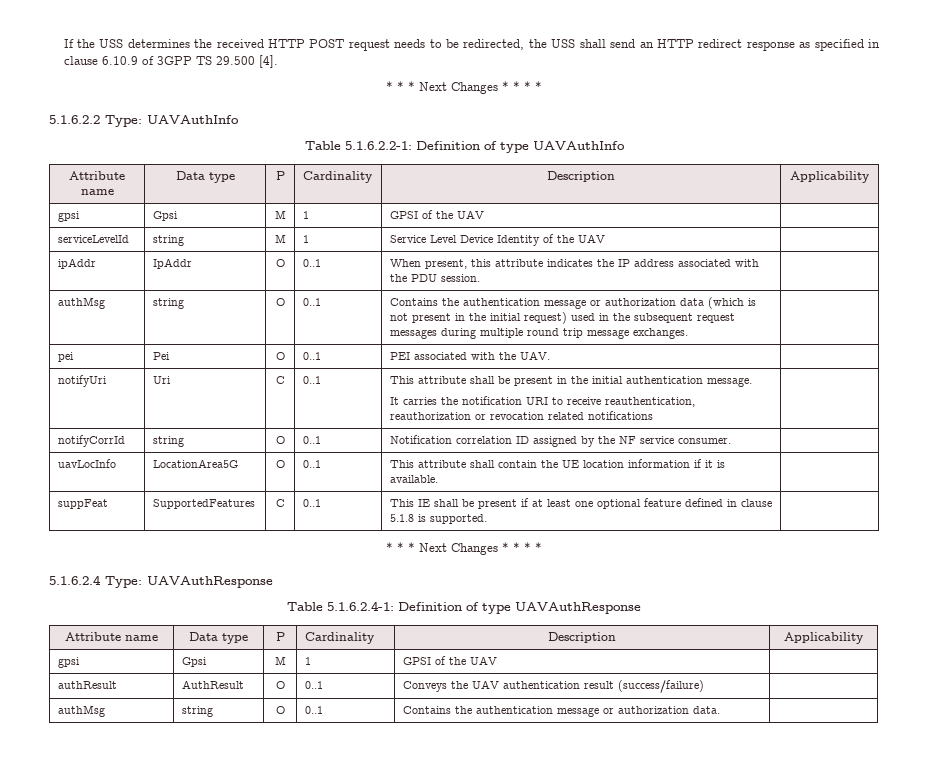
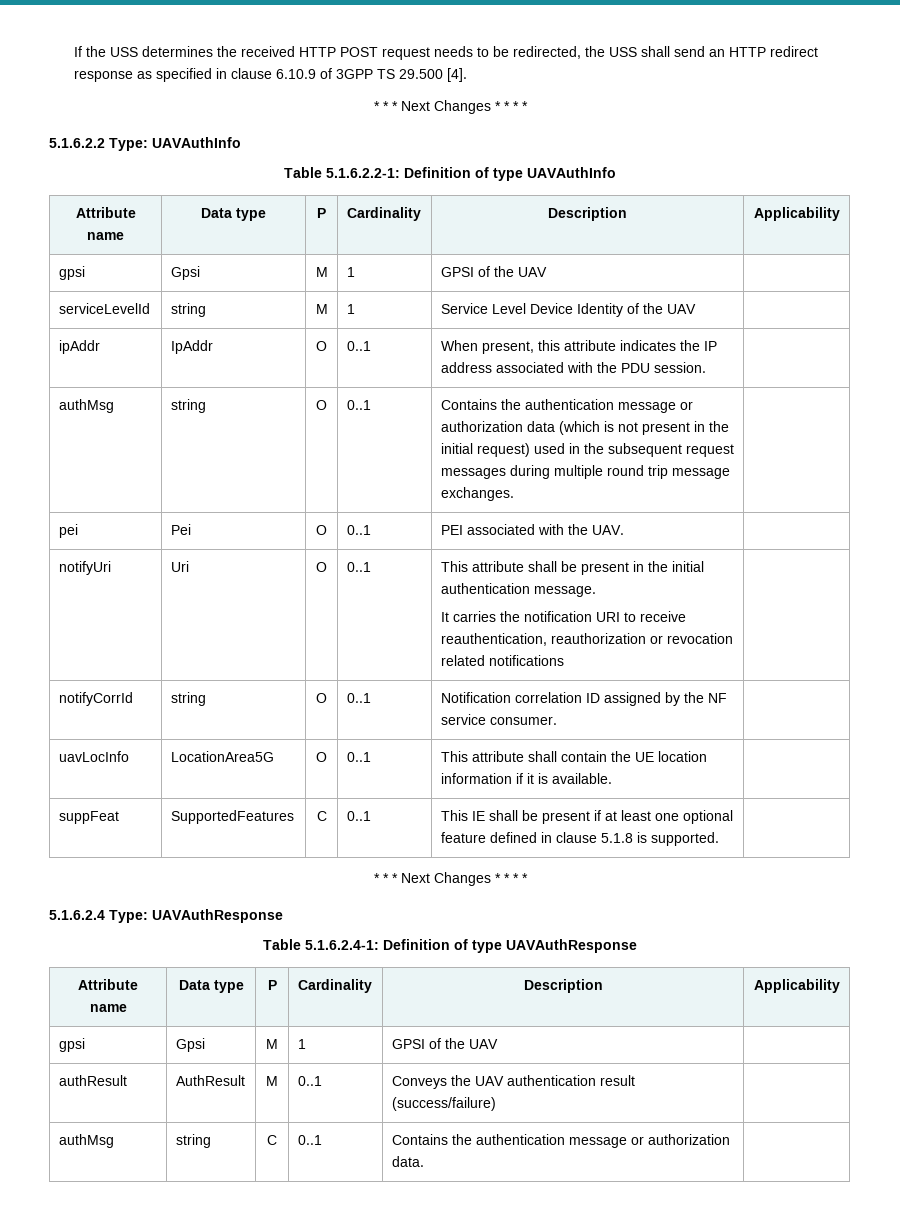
[275,376,285,384] C -> [316,562,327,572] O
[275,681,285,689] O -> [266,1076,278,1086] M
[275,706,285,714] O -> [267,1135,277,1145] C

